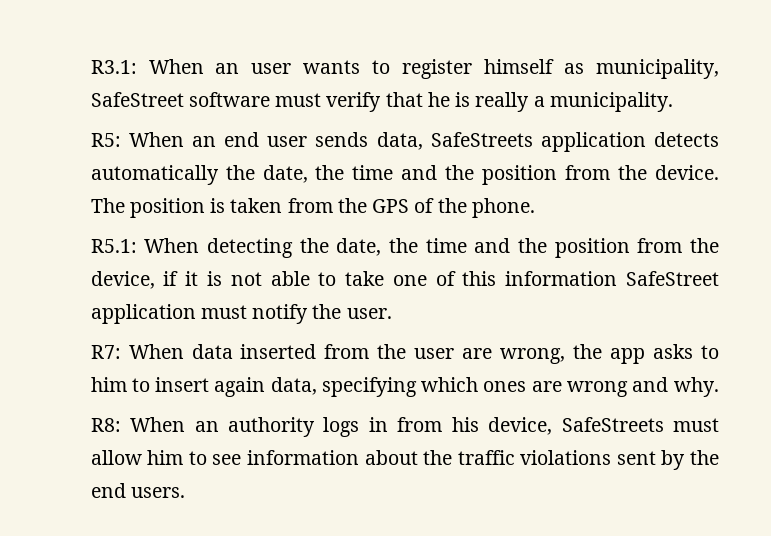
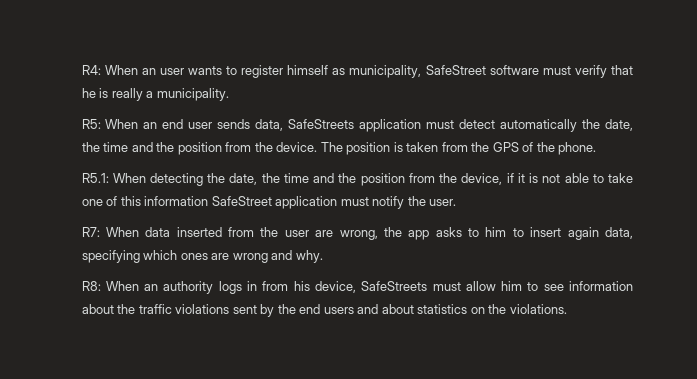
[90,60,137,74] R3.1: -> [81,65,101,75] R4:
[654,132,719,147] detects -> [426,119,496,129] must detect
[130,487,185,498] users. -> [323,304,567,314] users and about statistics on the violations.

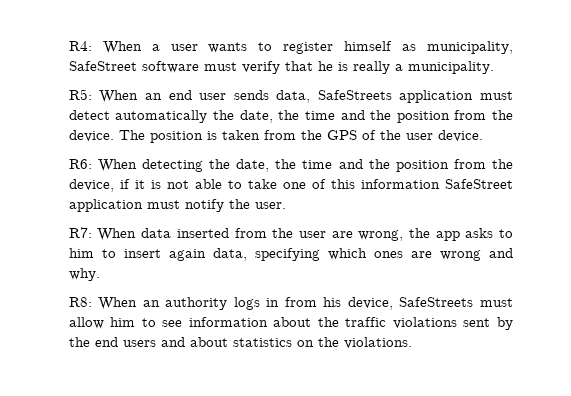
[141,68,156,75] an -> [151,44,160,51] a
[558,142,597,155] [81,173,109,183] phone. // R5.1: -> [405,130,483,142] [68,159,92,169] user device. // R6:

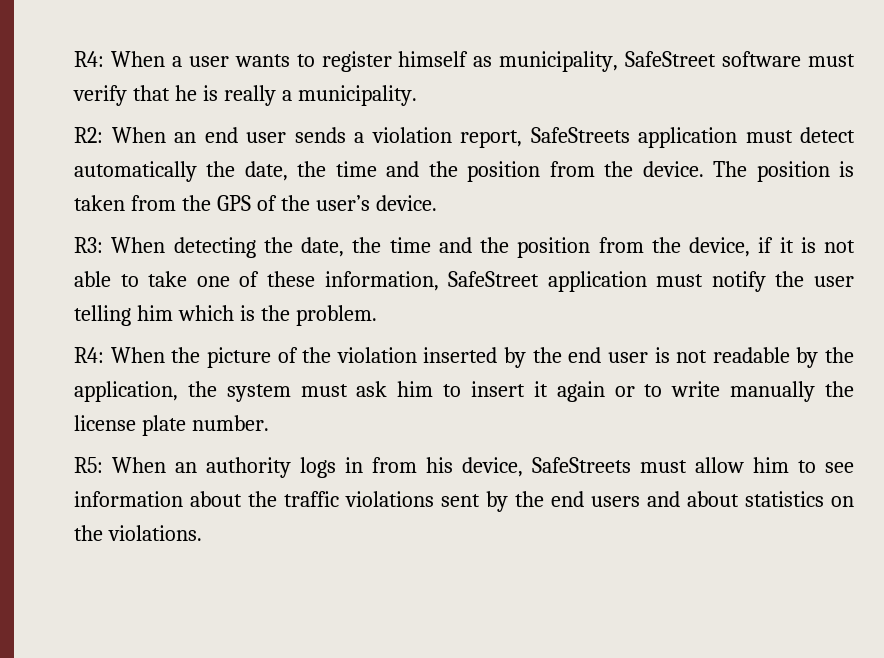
[68,89,92,100] R5: -> [73,127,103,143] R2:
[276,90,311,103] data, -> [353,127,522,148] a violation report,
[405,133,433,140] user -> [315,195,370,211] user’s
[68,159,92,169] R6: -> [73,237,103,253] R3:
[330,179,440,189] this information -> [266,271,439,291] these information,
[254,202,286,209] [68,227,514,241] [68,248,513,261] [68,268,100,281] [68,297,92,307] user. // R7: When data inserted from the user are wrong, the app asks to him to insert again data, specifying which ones are wrong and why. // R8: -> [813,276,854,287] [73,305,377,326] [73,347,855,368] [73,381,854,402] [73,415,269,436] [73,457,103,473] user telling him which is the problem. // R4: When the picture of the violation inserted by the end user is not readable by the application, the system must ask him to insert it again or to write manually the license plate number. // R5:

